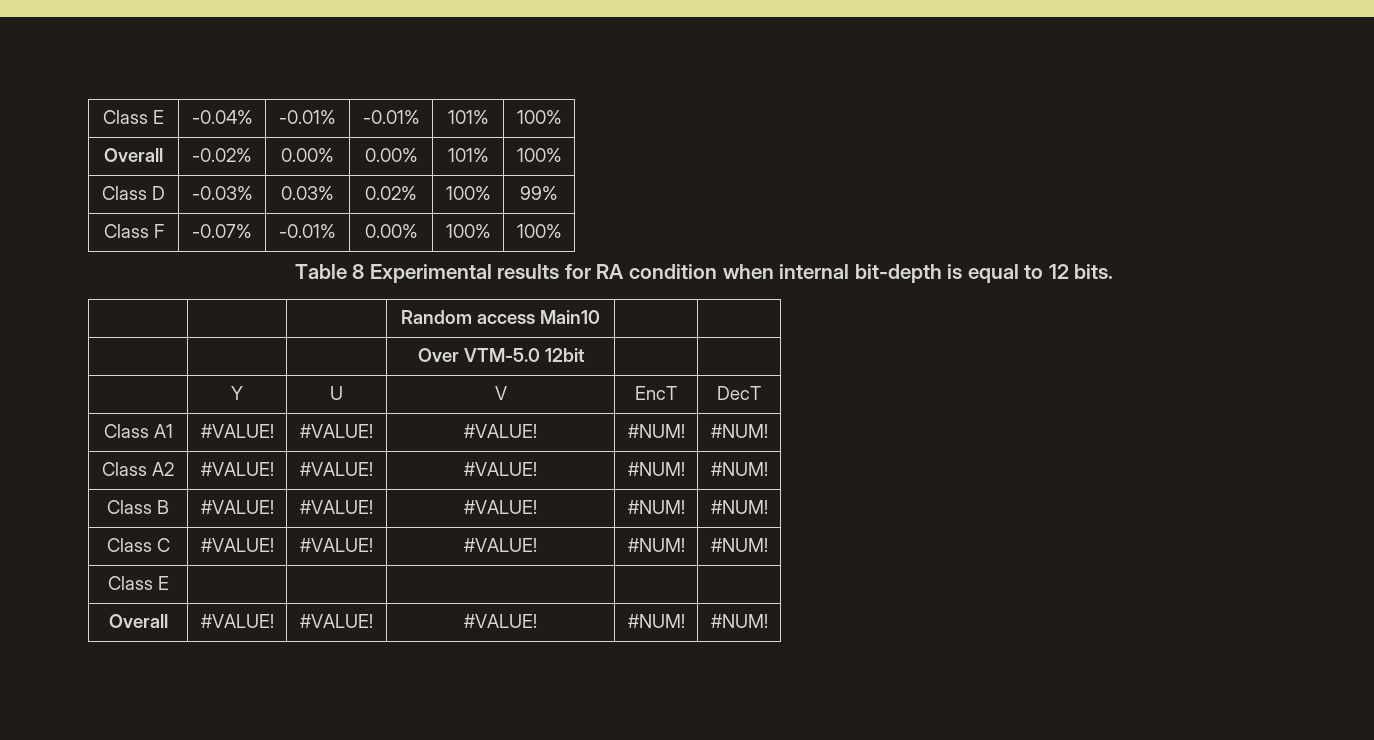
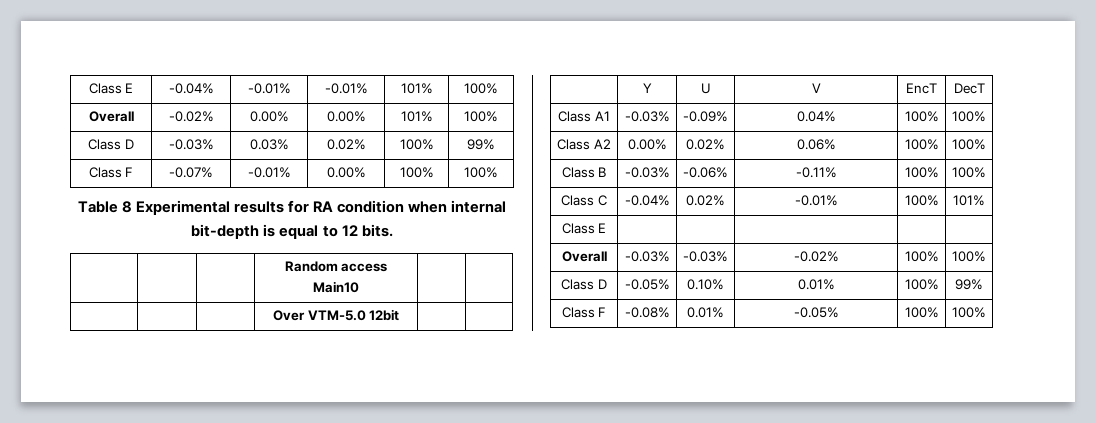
[200,424,274,438] [300,424,373,438] [464,424,537,438] [627,424,685,438] [710,424,768,438] [102,462,174,476] [200,462,274,476] [300,462,373,476] [464,462,537,476] [627,462,685,476] [710,462,768,476] [107,500,169,514] [200,500,274,514] [300,500,373,514] [464,500,537,514] [627,500,685,514] [710,500,768,514] [106,538,170,552] [200,538,274,552] [300,538,373,552] [464,538,537,552] [627,538,685,552] [710,538,768,552] [107,576,169,590] [108,614,168,628] [200,614,274,628] [300,614,373,628] [464,614,537,628] [627,614,685,628] [710,614,768,628] #VALUE! | #VALUE! | #VALUE! | #NUM! | #NUM! // Class A2 | #VALUE! | #VALUE! | #VALUE! | #NUM! | #NUM! // Class B | #VALUE! | #VALUE! | #VALUE! | #NUM! | #NUM! // Class C | #VALUE! | #VALUE! | #VALUE! | #NUM! | #NUM! // Class E | | | | | // Overall | #VALUE! | #VALUE! | #VALUE! | #NUM! | #NUM! -> [624,111,670,122] [683,111,728,122] [796,111,836,122] [904,111,939,122] [952,111,986,122] [557,139,611,150] [627,139,667,150] [686,139,725,150] [796,139,836,150] [904,139,939,150] [952,139,986,150] [561,167,607,178] [624,167,670,178] [683,167,728,178] [795,167,837,178] [904,167,939,178] [952,167,986,178] [561,195,607,206] [624,195,670,206] [686,195,725,206] [794,195,838,206] [904,195,939,206] [953,195,985,206] [561,223,607,234] [561,251,607,262] [624,251,670,262] [683,251,728,262] [793,251,839,262] [904,251,939,262] [952,251,986,262] [561,279,607,290] [624,279,670,290] [687,279,724,290] [797,279,835,290] [904,279,939,290] [955,279,983,290] [561,307,607,318] [624,307,670,318] [687,307,724,318] [793,307,839,318] [904,307,939,318] [952,307,986,318] -0.03% | -0.09% | 0.04% | 100% | 100% // Class A2 | 0.00% | 0.02% | 0.06% | 100% | 100% // Class B | -0.03% | -0.06% | -0.11% | 100% | 100% // Class C | -0.04% | 0.02% | -0.01% | 100% | 101% // Class E | | | | | // Overall | -0.03% | -0.03% | -0.02% | 100% | 100% // Class D | -0.05% | 0.10% | 0.01% | 100% | 99% // Class F | -0.08% | 0.01% | -0.05% | 100% | 100%

